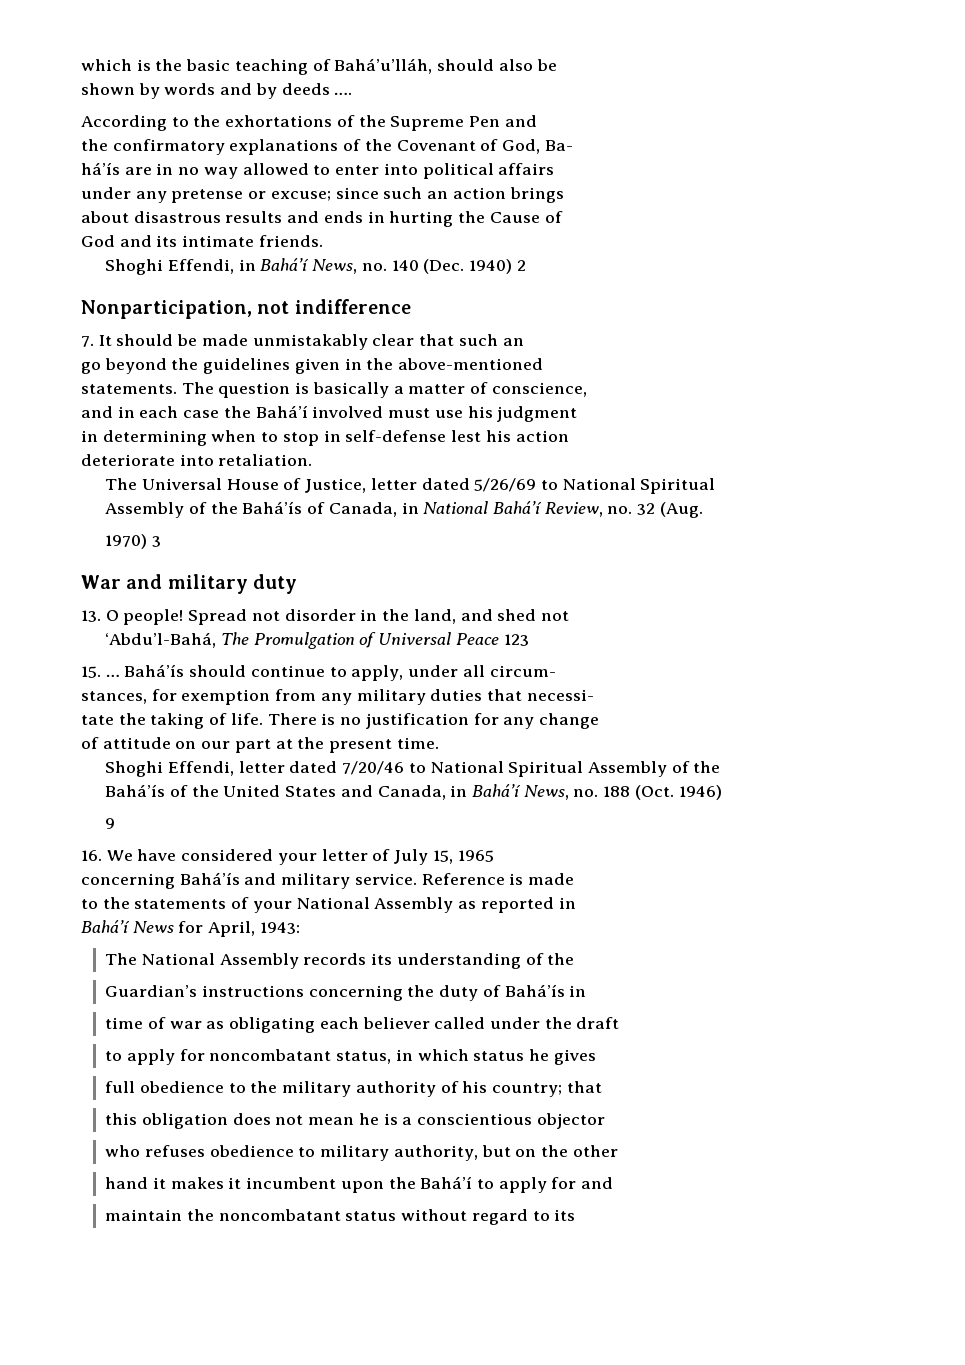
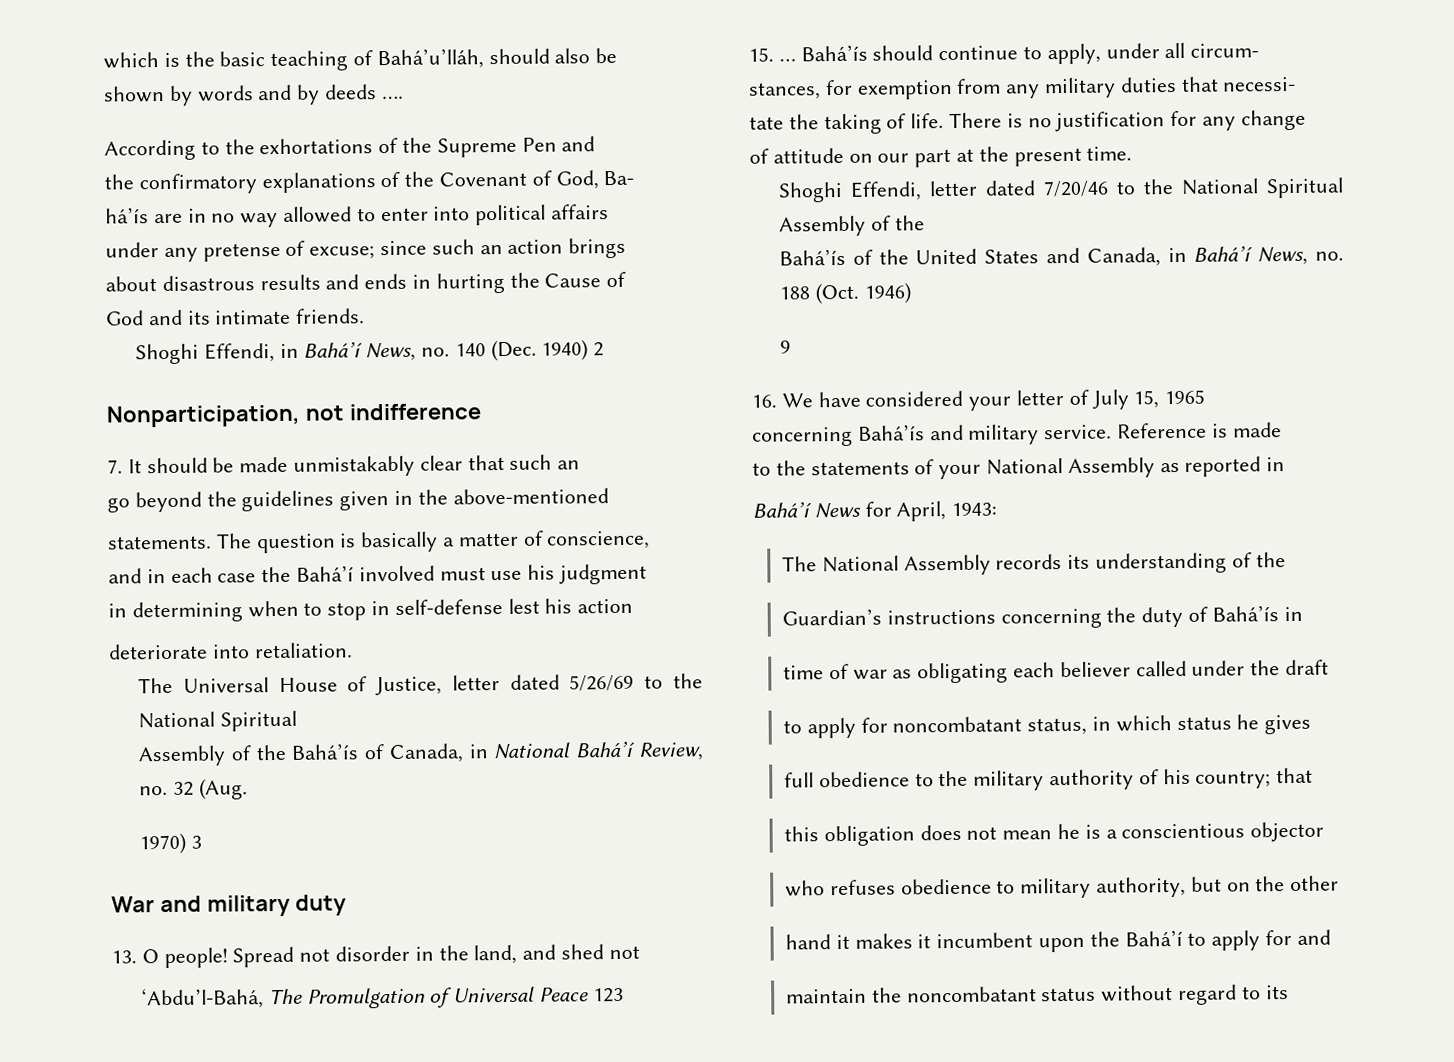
[248,191,267,199] or -> [285,240,306,256] of
(559, 485) none -> [673,673,703,689] the
(426, 768) none -> [1143,179,1175,195] the

